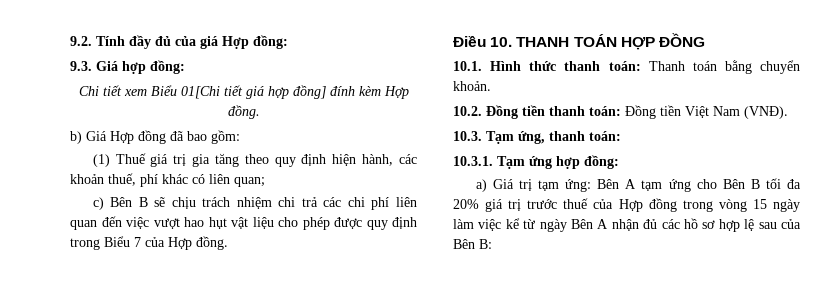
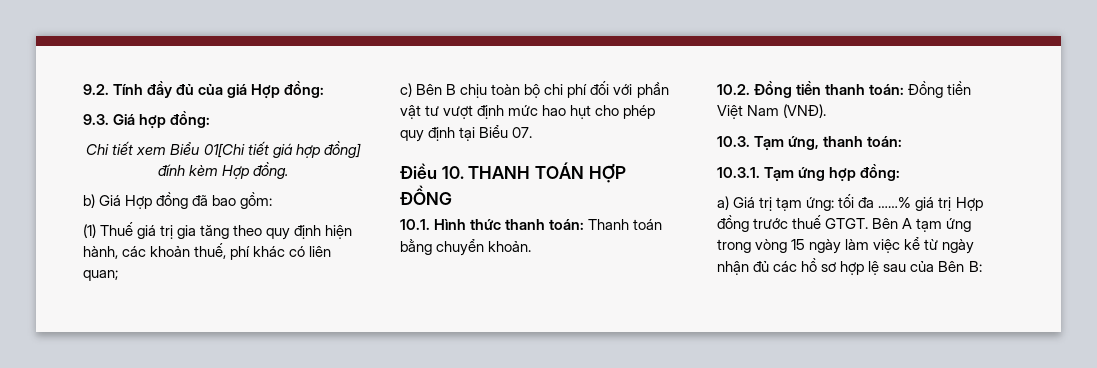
[154,197,418,210] [70,216,274,230] sẽ chịu trách nhiệm chi trả các chi phí liên quan đến việc vượt hao hụt vật liệu -> [460,81,669,98] [400,105,592,119] chịu toàn bộ chi phí đối với phần vật tư vượt định mức hao hụt
[334,217,417,230] [70,236,228,250] được quy định trong Biểu 7 của Hợp đồng. -> [400,125,533,142] quy định tại Biểu 07.
[597,178,802,192] [453,198,677,212] Bên A tạm ứng cho Bên B tối đa 20% giá trị trước thuế của Hợp đồng -> [838,194,983,211] [717,215,972,232] tối đa ……% giá trị Hợp đồng trước thuế GTGT. Bên A tạm ứng
[571,219,609,229] Bên A -> (975, 246) none

